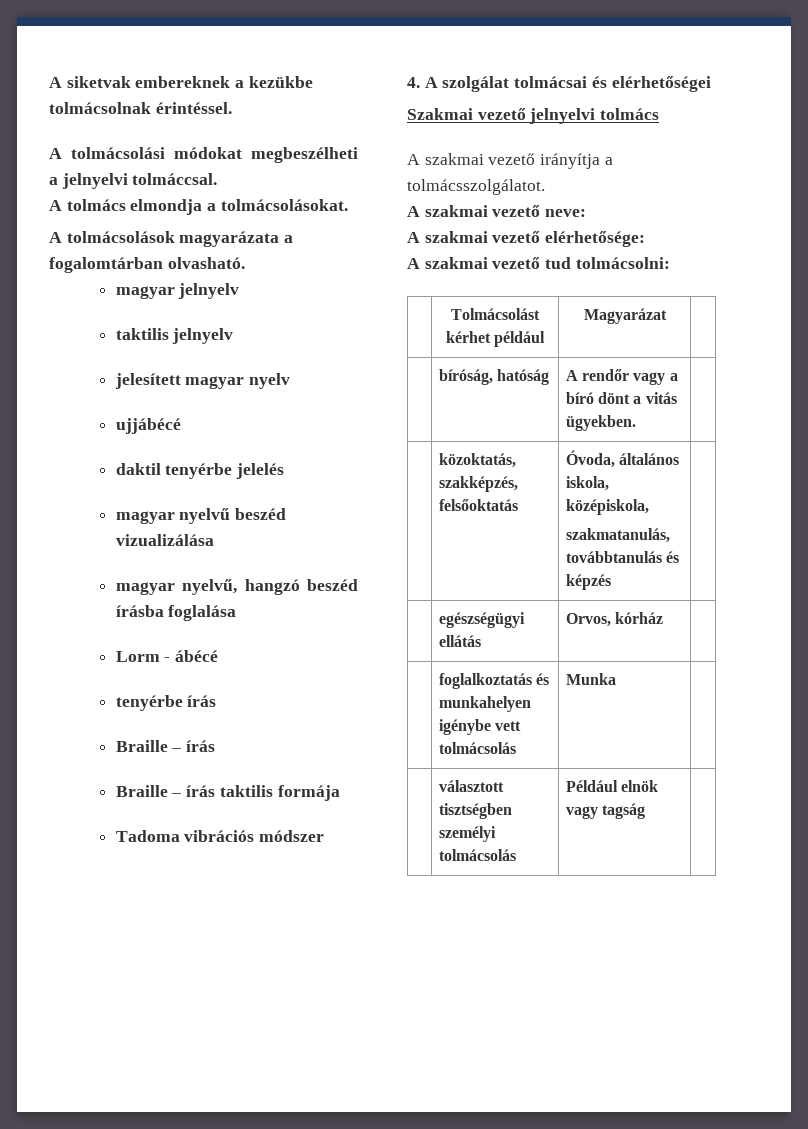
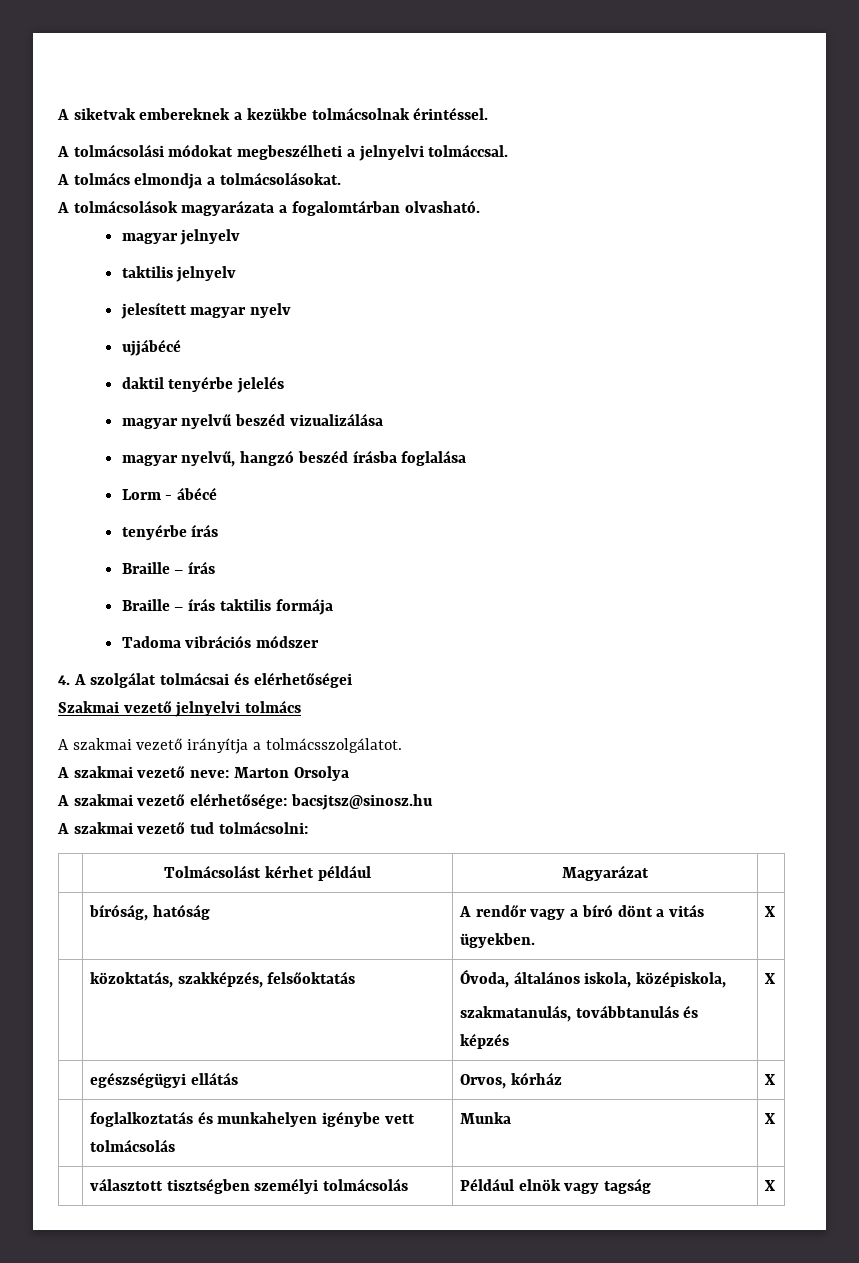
(587, 213) none -> [233,766,349,781] Marton Orsolya
(646, 239) none -> [290,794,433,810] bacsjtsz@sinosz.hu
(636, 423) none -> [763,906,775,917] X
(611, 582) none -> [763,973,775,984] X
(664, 618) none -> [763,1074,775,1085] X
(616, 679) none -> [763,1113,775,1124] X
(646, 811) none -> [763,1180,775,1191] X

